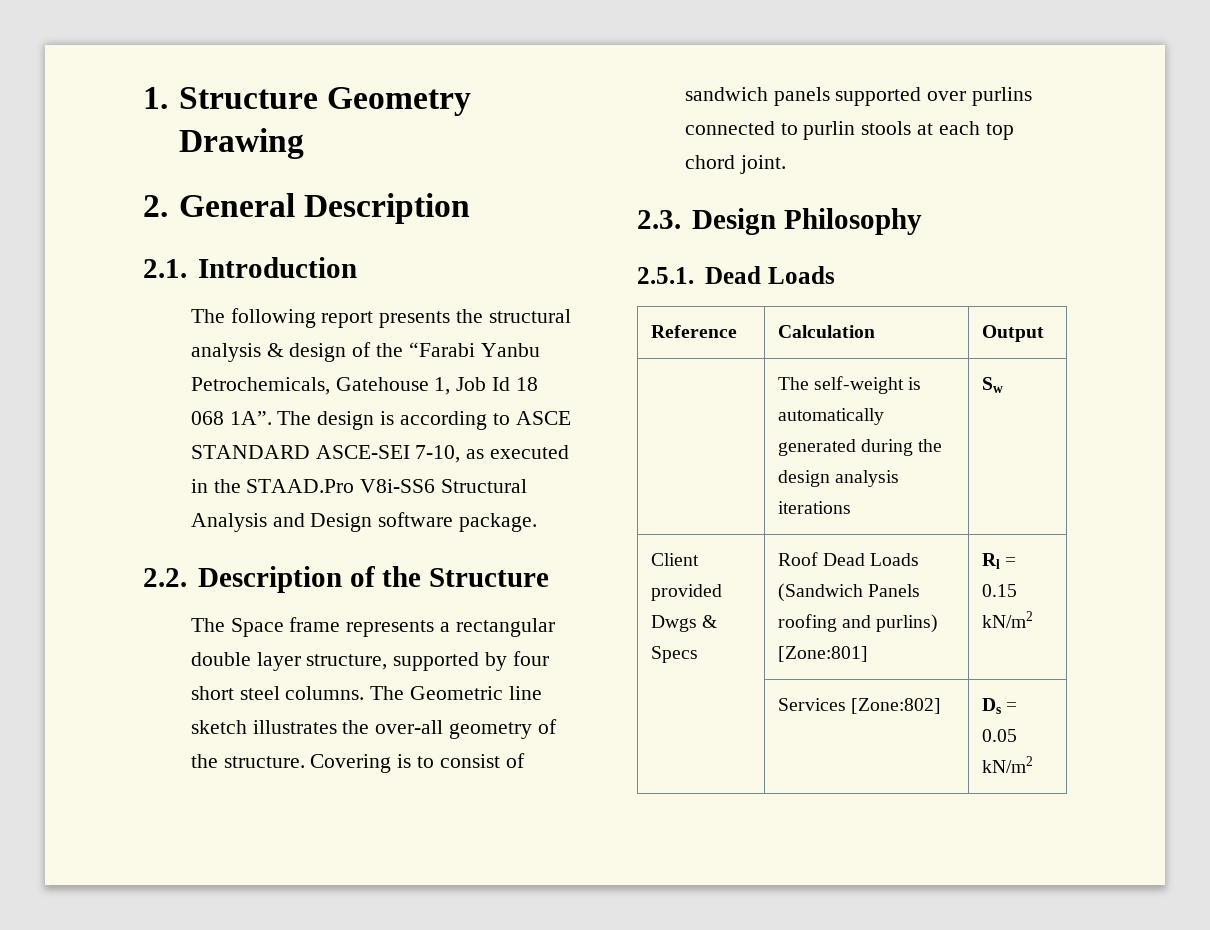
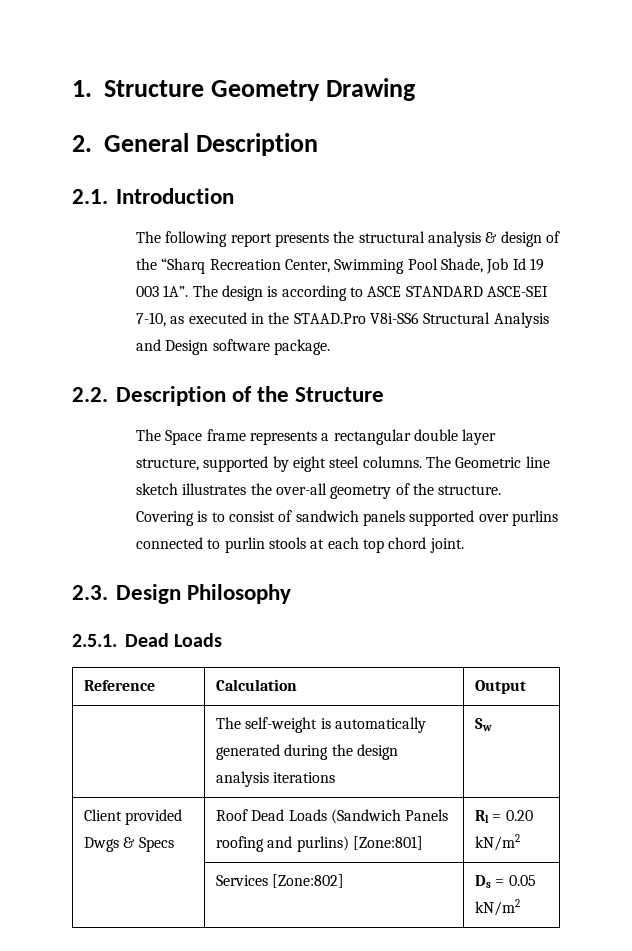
[408,342,540,357] [190,377,538,395] [190,411,224,425] “Farabi Yanbu Petrochemicals, Gatehouse 1, Job Id 18 068 -> [161,258,544,274] [135,286,159,297] “Sharq Recreation Center, Swimming Pool Shade, Job Id 19 003
[512,651,549,666] [190,686,234,700] four short -> [292,456,326,472] eight
[981,584,1017,597] 0.15 -> [505,810,533,821] 0.20

